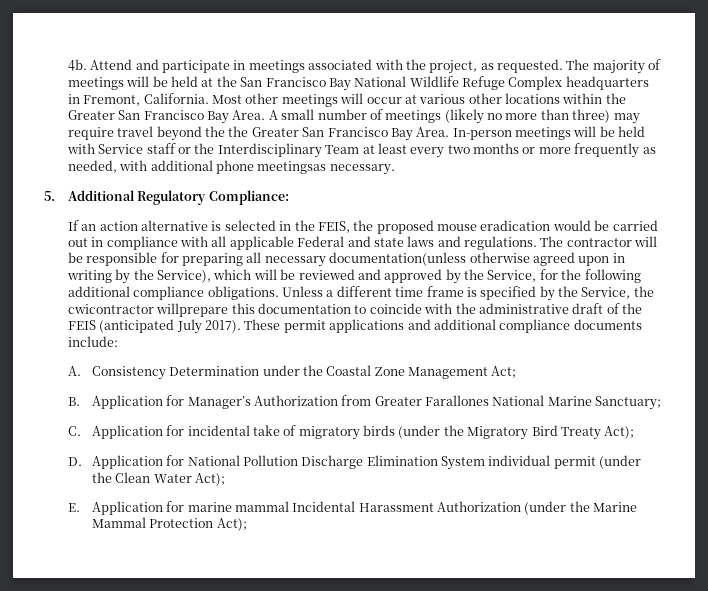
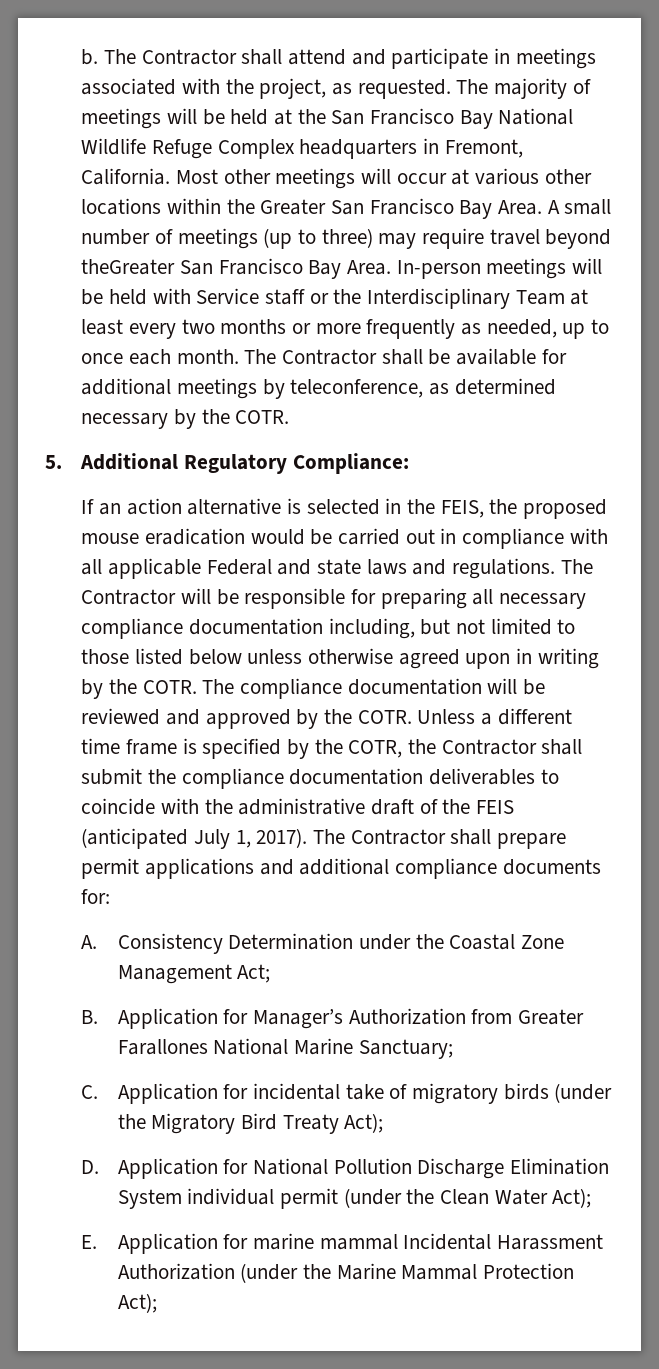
[67,59,133,71] 4b. Attend -> [81,49,346,65] b. The Contractor shall attend
[444,109,569,124] (likely no more than -> [263,228,316,249] (up to
[205,126,299,137] the the Greater -> [81,259,176,275] theGreater
[119,160,395,175] with additional phone meetingsas necessary. -> [562,319,609,339] [81,348,567,365] [81,378,556,399] [81,409,290,429] up to once each month. The Contractor shall be available for additional meetings by teleconference, as determined necessary by the COTR.
[566,238,632,247] contractor -> [81,589,177,605] Contractor
[329,252,467,266] documentation(unless -> [81,618,576,639] [81,648,303,665] compliance documentation including, but not limited to those listed below unless
[157,269,252,283] Service), which -> [142,678,482,699] COTR. The compliance documentation
[487,269,641,283] [67,286,279,300] Service, for the following additional compliance obligations. -> [357,710,412,724] COTR.
[581,286,654,299] [67,303,352,317] Service, the cwicontractor willprepare this documentation -> [348,739,583,758] [81,768,535,789] COTR, the Contractor shall submit the compliance documentation deliverables
[205,319,281,333] 2017). These -> [235,828,566,849] 1, 2017). The Contractor shall prepare
[67,336,118,347] include: -> [81,889,111,904] for:

